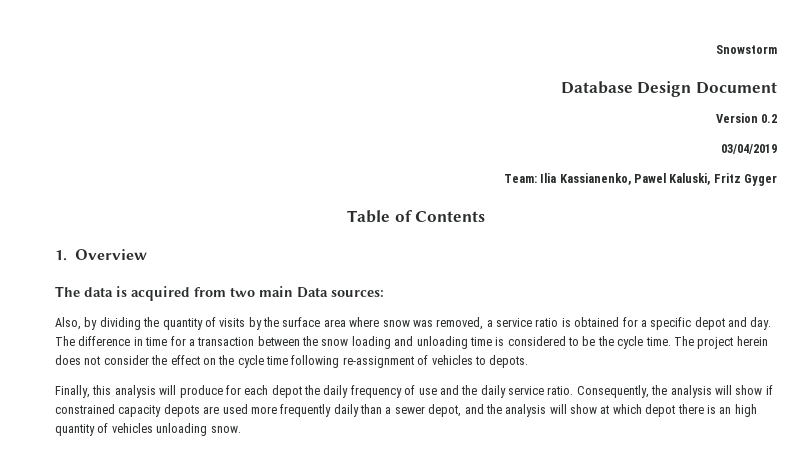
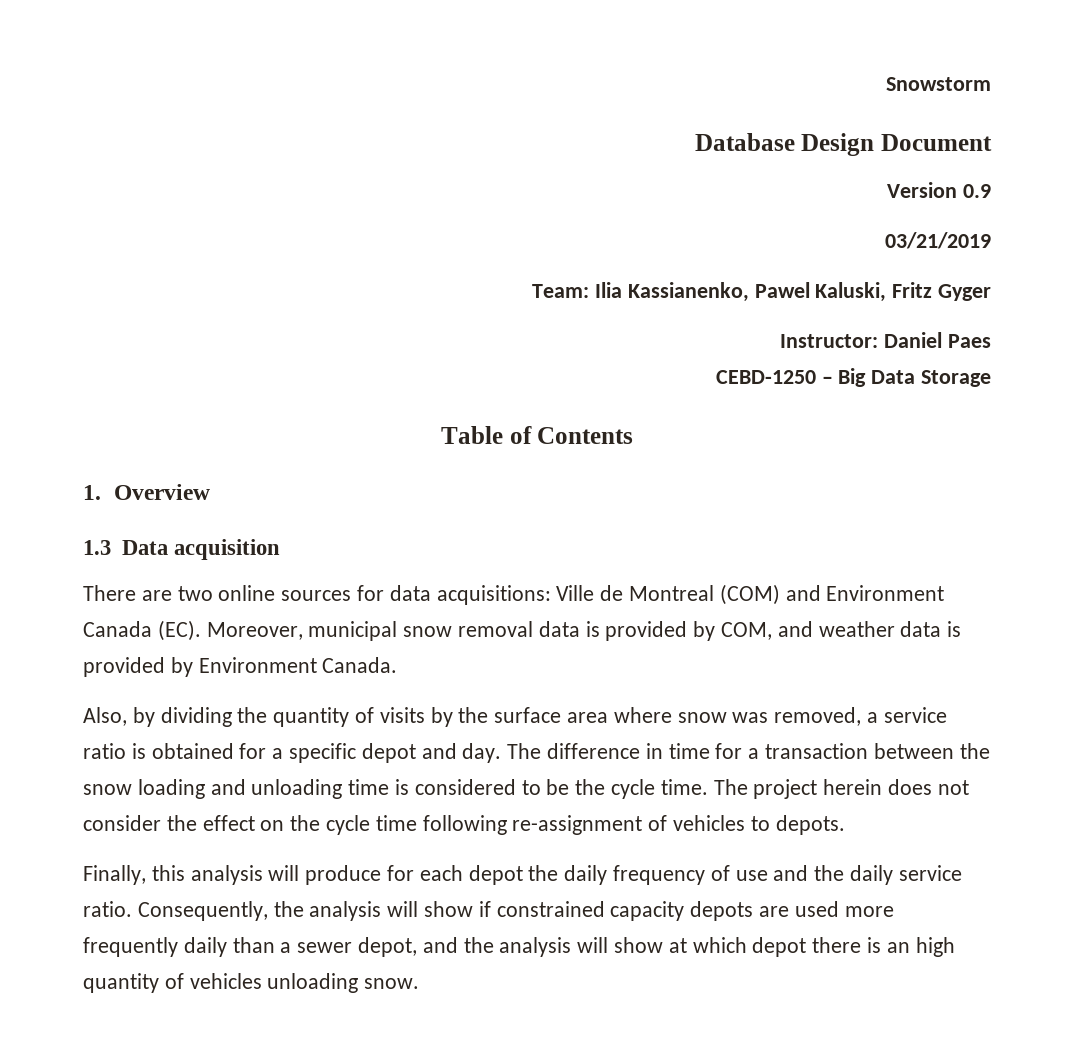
[761,114,777,123] [721,144,777,154] 0.2 // 03/04/2019 -> [962,184,991,198] [885,232,991,249] 0.9 // 03/21/2019
(777, 180) none -> [780,332,991,348] [715,368,991,387] // Instructor: Daniel Paes // CEBD-1250 – Big Data Storage
[55,286,384,301] The data is acquired from two main Data sources: -> [83,539,280,560] [83,584,945,605] [83,620,962,641] [83,657,398,677] 1.3 Data acquisition // There are two online sources for data acquisitions: Ville de Montreal (COM) and Environment Canada (EC). Moreover, municipal snow removal data is provided by COM, and weather data is provided by Environment Canada.

